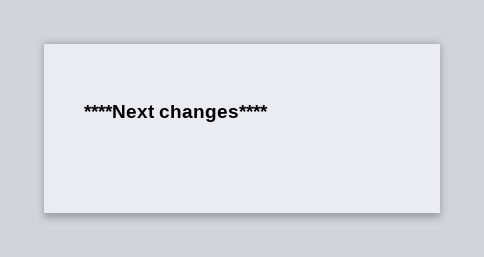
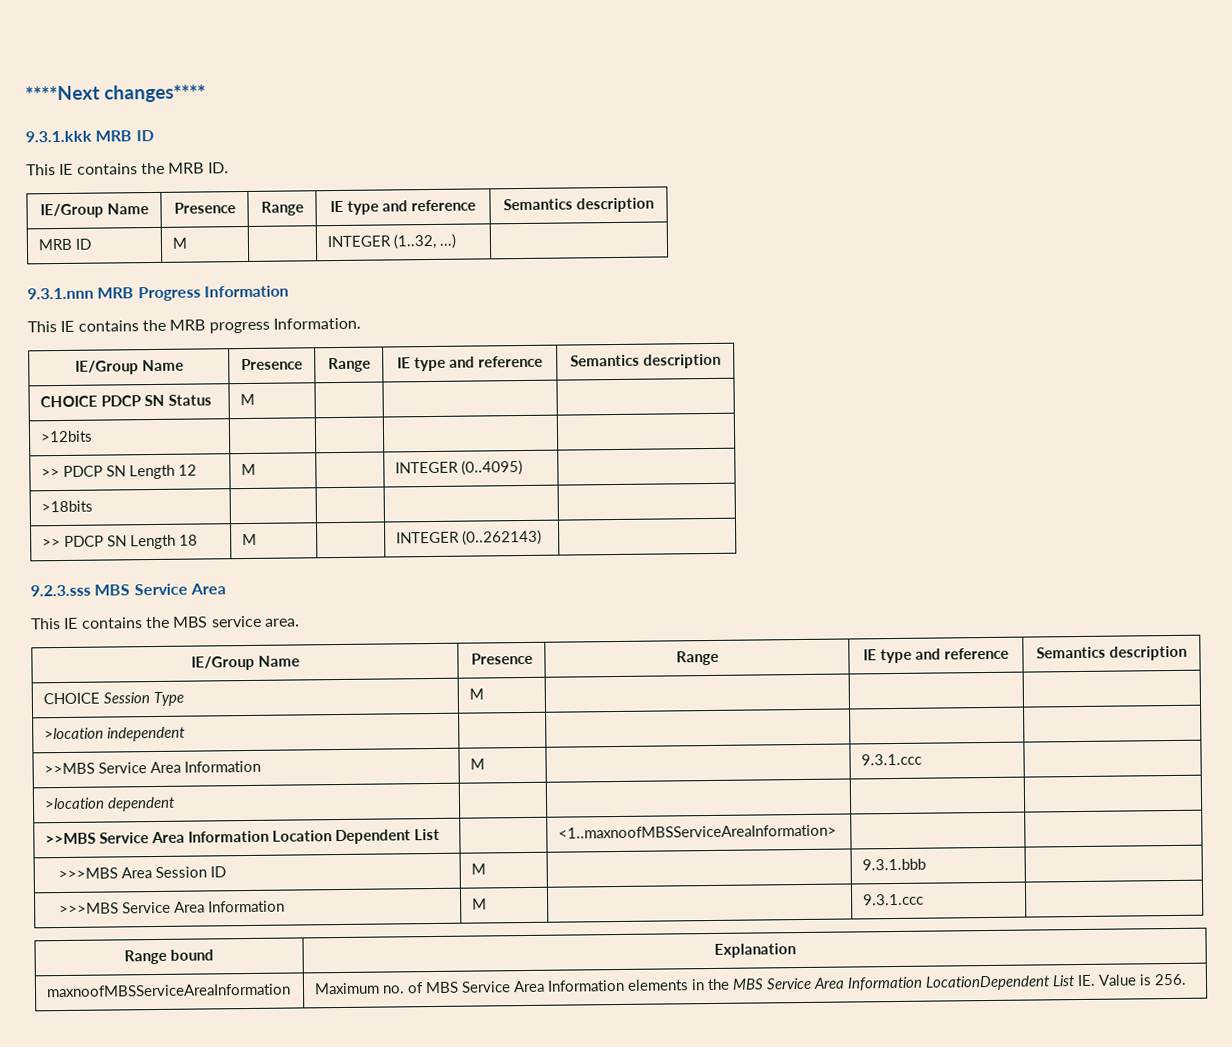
(269, 113) none -> [25,129,154,143] [26,162,229,176] [39,203,149,219] [173,202,236,214] [260,201,304,216] [330,199,476,215] [503,197,654,213] [38,238,93,251] [172,237,189,249] [327,233,458,250] [27,285,289,302] [27,317,361,334] [74,359,184,375] [241,358,303,371] [327,357,371,373] [397,355,543,372] [570,353,721,369] [40,394,213,408] [240,393,256,406] [40,430,94,443] [41,464,198,480] [241,463,257,476] [395,459,524,476] [41,500,94,513] [42,534,199,550] [242,533,258,546] [396,529,543,546] [30,583,226,597] [30,615,300,630] [190,655,300,671] [470,652,533,665] [675,650,719,666] [863,647,1009,664] [1036,645,1187,661] [43,691,185,707] [469,688,485,700] [44,726,187,742] [44,760,262,775] [470,758,486,770] [861,753,923,766] [44,796,177,812] [45,828,441,845] [558,824,838,839] [57,866,226,880] [471,863,487,875] [862,858,927,871] [58,900,285,915] [472,898,488,910] [863,893,925,906] [124,949,214,965] [713,943,796,958] [46,983,292,998] [314,973,1188,995] // 9.3.1.kkk MRB ID // This IE contains the MRB ID. // IE/Group Name | Presence | Range | IE type and reference | Semantics description // MRB ID | M | | INTEGER (1..32, ...) | // 9.3.1.nnn MRB Progress Information // This IE contains the MRB progress Information. // IE/Group Name | Presence | Range | IE type and reference | Semantics description // CHOICE PDCP SN Status | M | | | // >12bits | | | | // >> PDCP SN Length 12 | M | | INTEGER (0..4095) | // >18bits | | | | // >> PDCP SN Length 18 | M | | INTEGER (0..262143) | // 9.2.3.sss MBS Service Area // This IE contains the MBS service area. // IE/Group Name | Presence | Range | IE type and reference | Semantics description // CHOICE Session Type | M | | | // >location independent | | | | // >>MBS Service Area Information | M | | 9.3.1.ccc | // >location dependent | | | | // >>MBS Service Area Information Location Dependent List | | <1..maxnoofMBSServiceAreaInformation> | | // >>>MBS Area Session ID | M | | 9.3.1.bbb | // >>>MBS Service Area Information | M | | 9.3.1.ccc | // Range bound | Explanation // maxnoofMBSServiceAreaInformation | Maximum no. of MBS Service Area Information elements in the MBS Service Area Information LocationDependent List IE. Value is 256.

